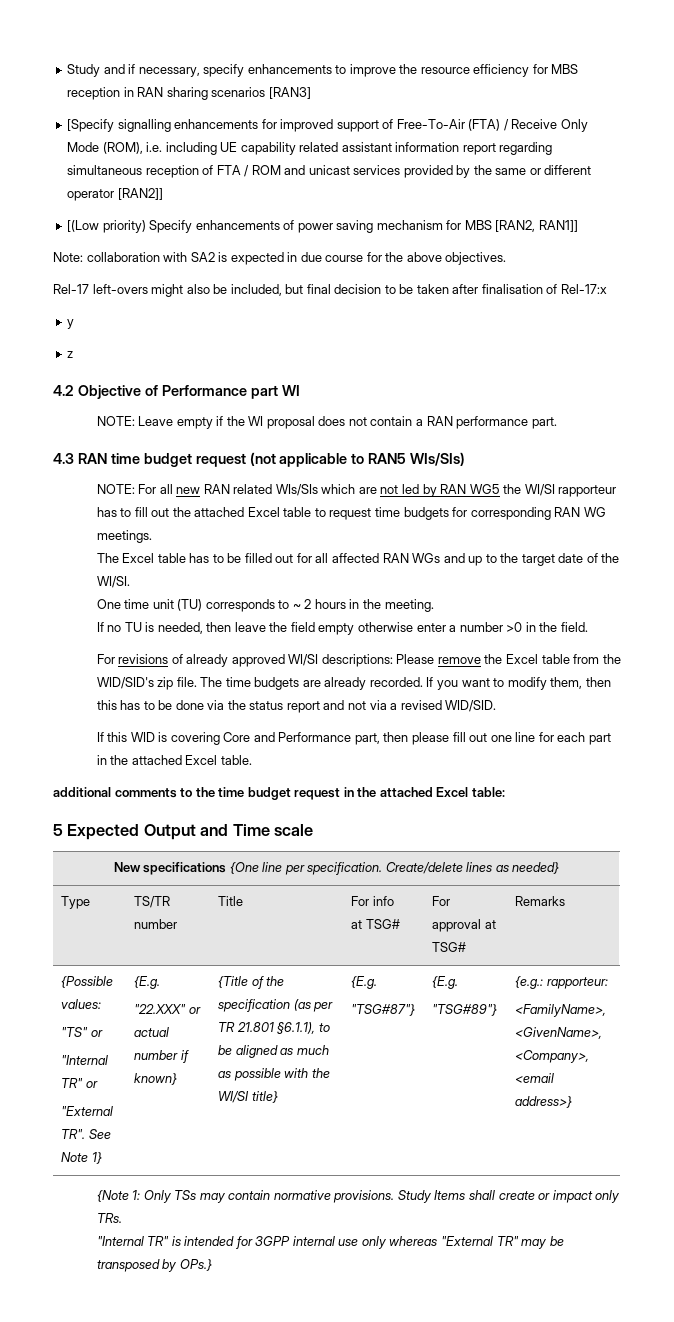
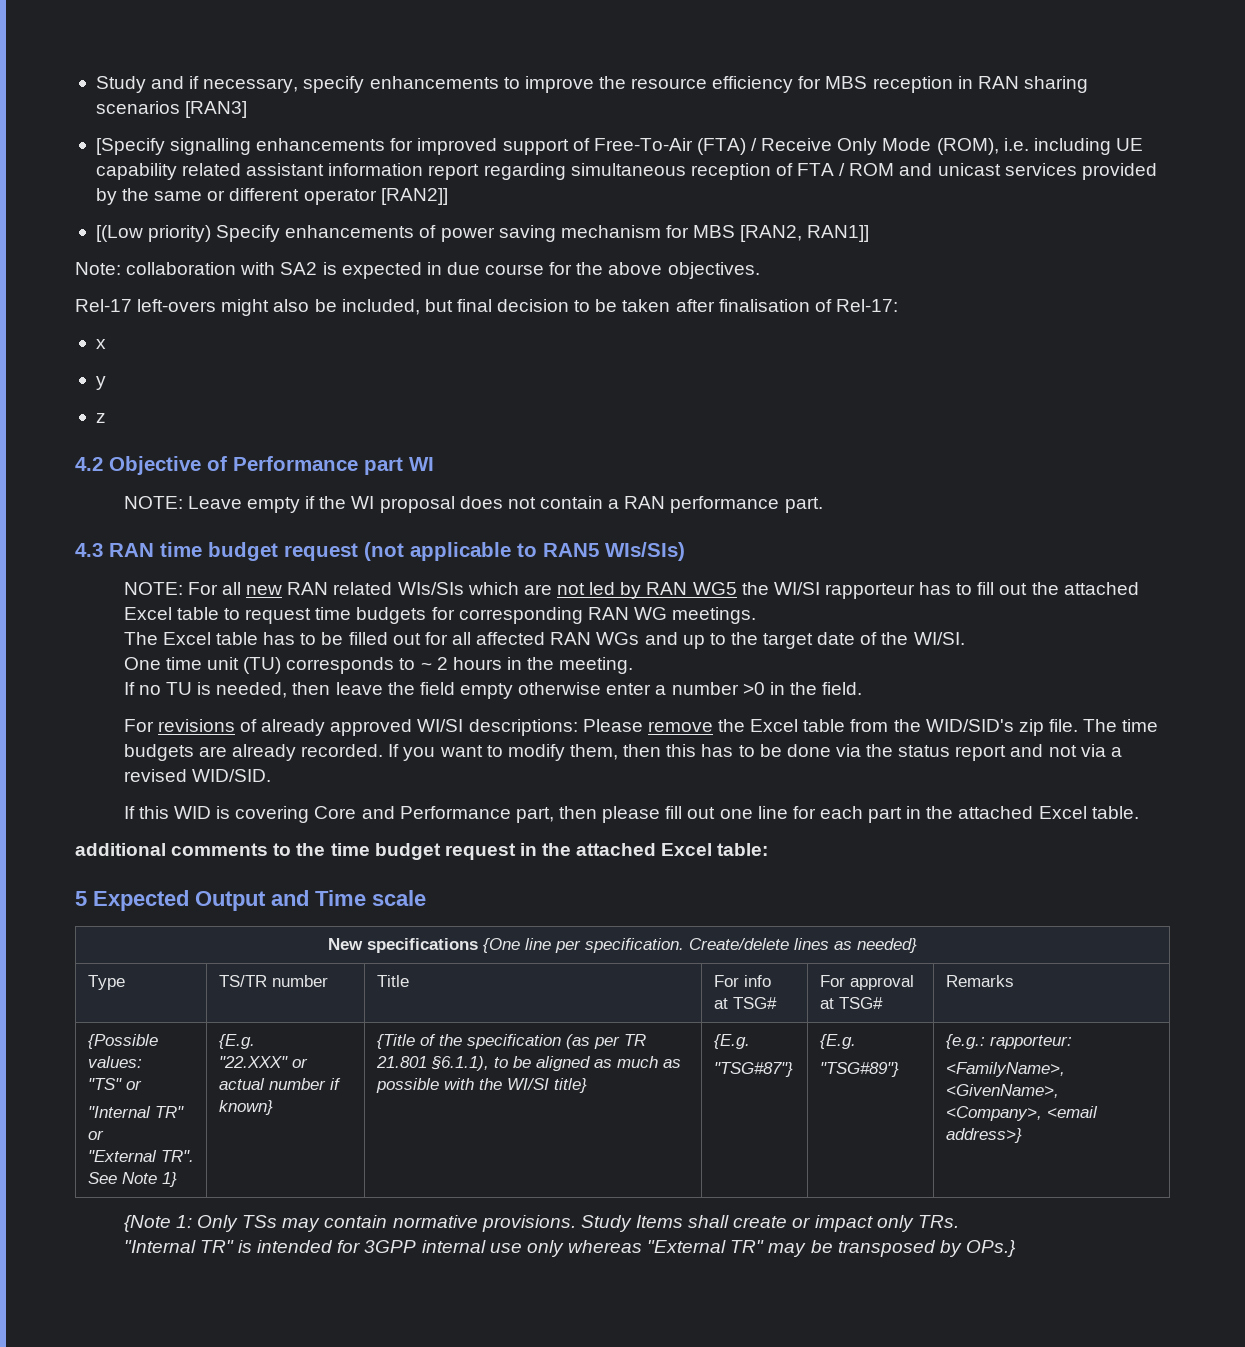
[560,284,607,294] Rel-17:x -> [835,299,898,312] [95,339,106,349] Rel-17: // x

